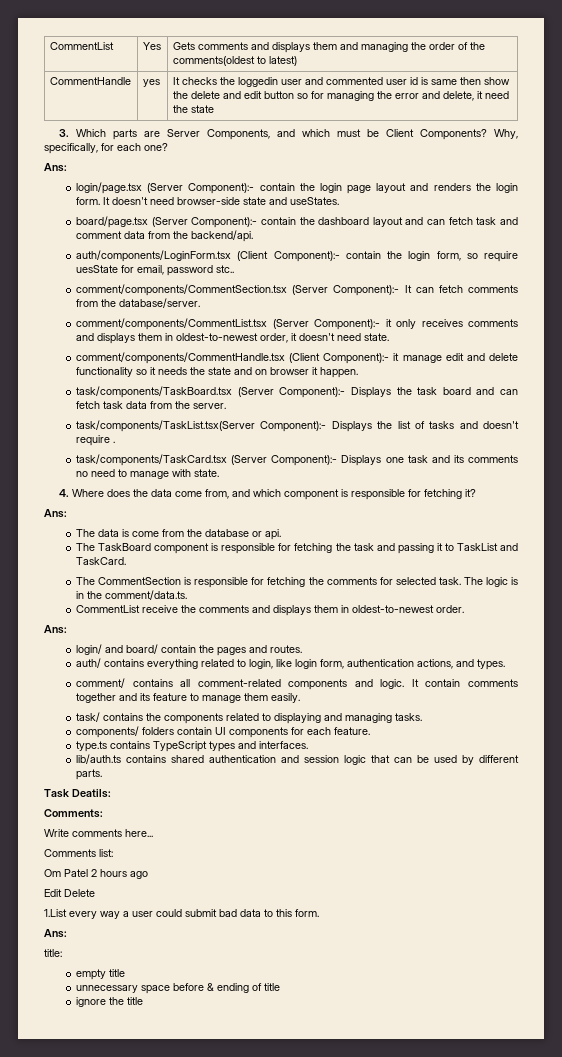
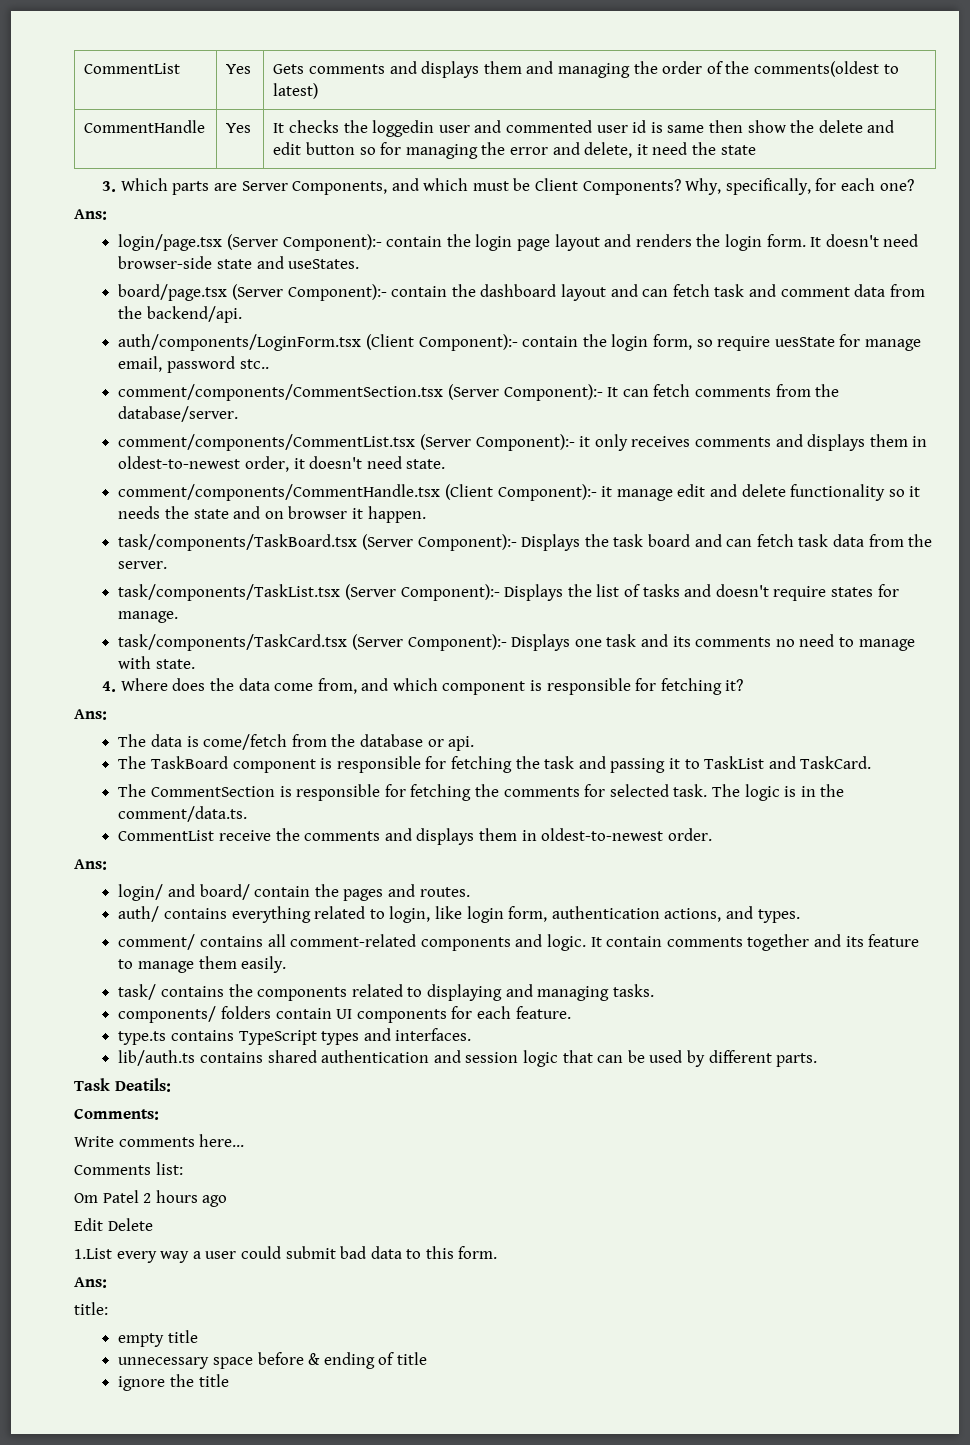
[142,79,160,87] yes -> [226,123,252,133] Yes
(135, 269) none -> [864,339,921,351] manage
[76,420,256,432] task/components/TaskList.tsx(Server -> [118,584,397,601] task/components/TaskList.tsx (Server
[113,441,116,443] . -> [830,584,899,597] [118,611,179,623] states for manage.
[132,531,160,537] come -> [203,734,288,750] come/fetch

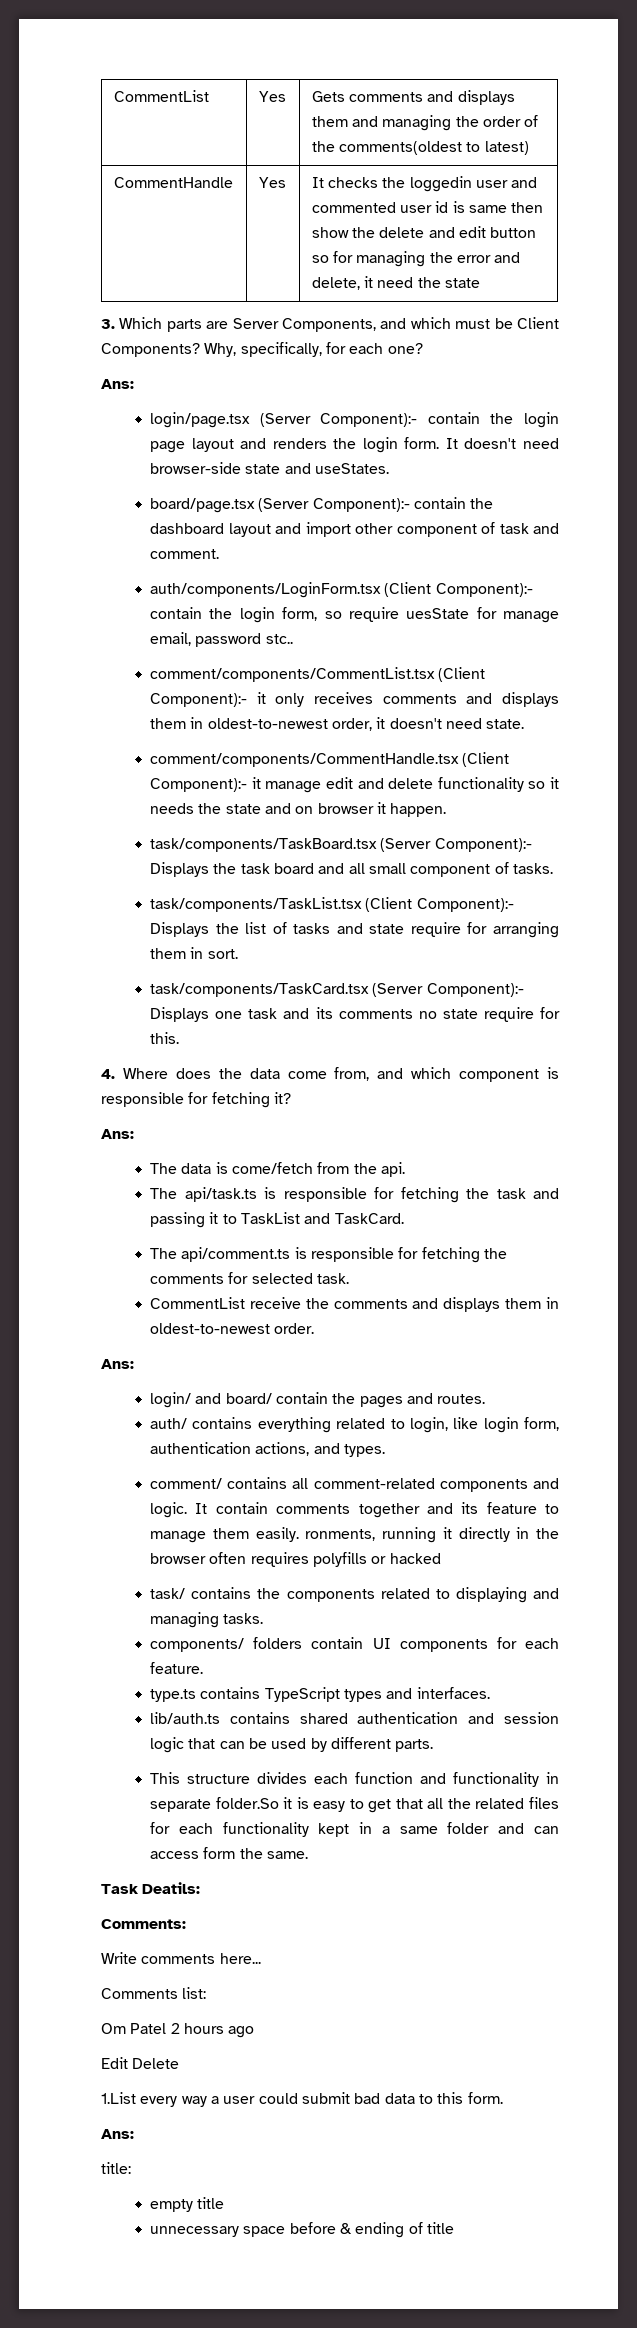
[642,284,925,297] [118,306,243,323] can fetch task and comment data from the backend/api. -> [305,522,559,537] [150,549,220,559] import other component of task and comment.
[118,384,840,401] [118,406,239,422] // comment/components/CommentSection.tsx (Server Component):- It can fetch comments from the database/server. -> (293, 639) none
[420,434,472,450] (Server -> [438,667,486,682] (Client
[726,534,933,547] [118,561,168,569] can fetch task data from the server. -> [348,862,553,877] all small component of tasks.
[345,584,397,600] (Server -> [365,897,413,912] (Client
[715,584,899,601] [118,611,179,623] doesn't require states for manage. -> [369,922,559,938] [150,947,238,959] state require for arranging them in sort.
[799,634,915,651] [118,656,196,669] need to manage with state. -> [442,1007,560,1022] [150,1032,180,1044] state require for this.
[360,734,444,747] database or -> (377, 1168) none
[151,756,316,773] TaskBoard component -> [184,1187,257,1202] api/task.ts
[151,786,276,797] CommentSection -> [181,1247,291,1262] api/comment.ts
[711,784,845,801] [118,806,248,822] The logic is in the comment/data.ts. -> (350, 1278) none
(287, 964) none -> [305,1527,559,1543] [150,1552,441,1567] ronments, running it directly in the browser often requires polyfills or hacked
(818, 1060) none -> [150,1772,559,1787] [150,1797,559,1813] [150,1822,560,1837] [150,1847,309,1859] // This structure divides each function and functionality in separate folder.So it is easy to get that all the related files for each functionality kept in a same folder and can access form the same.
[118,1374,229,1391] // ignore the title -> (455, 2228) none

